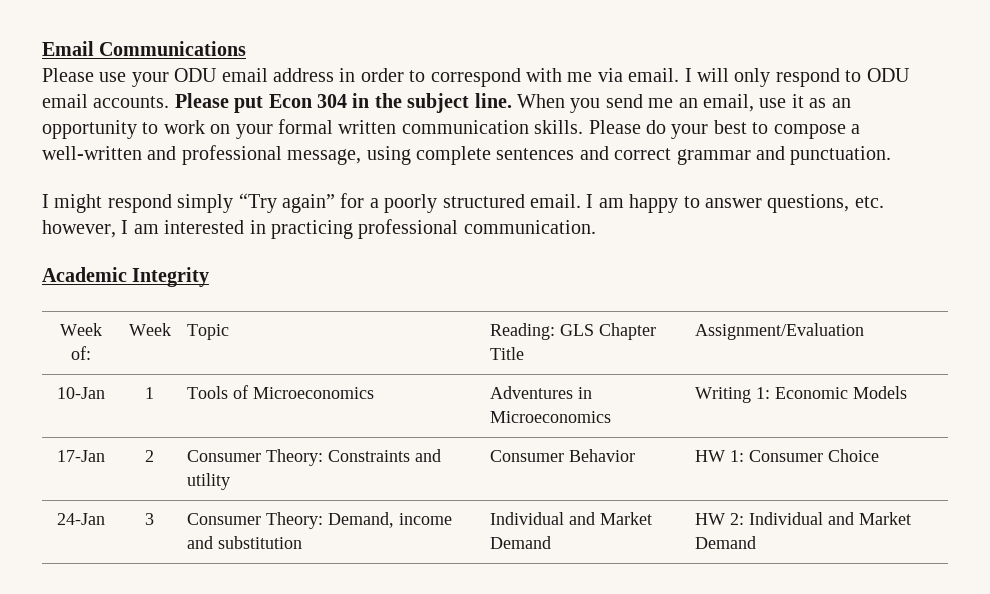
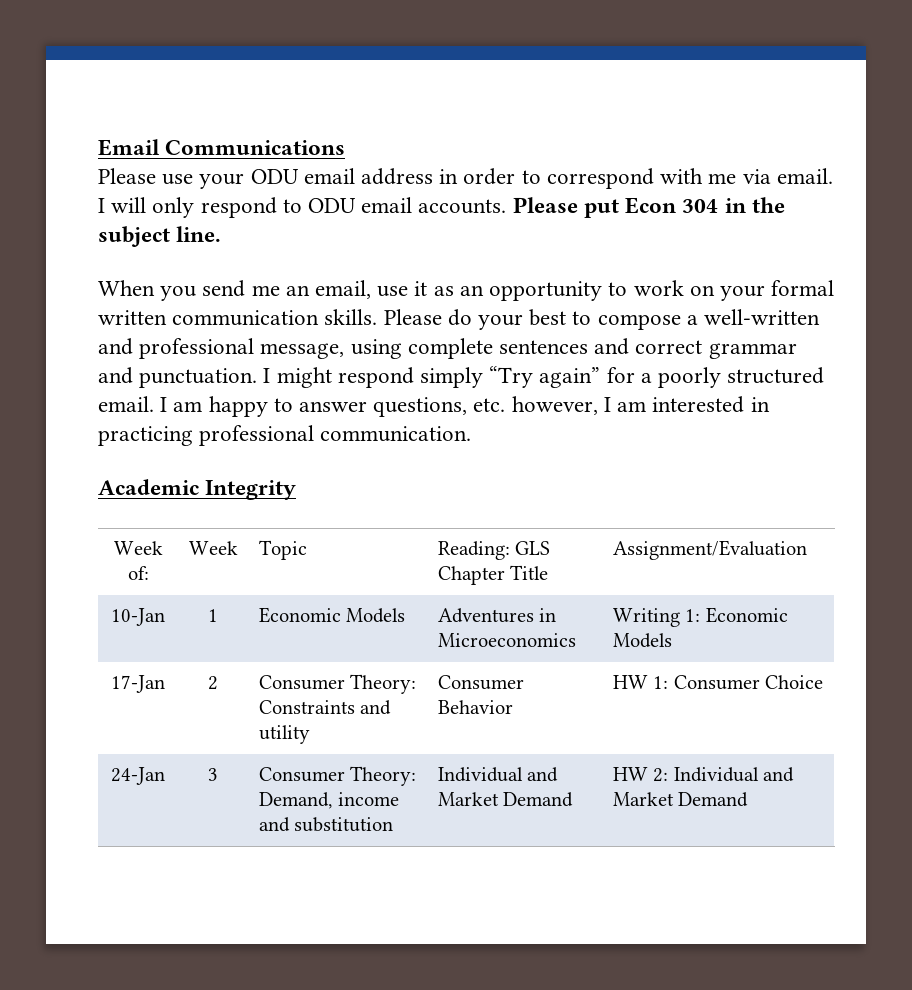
(512, 100) none -> (222, 234) //
(892, 155) // -> (258, 378) none
[187,385,375,399] Tools of Microeconomics -> [258,607,406,623] Economic Models

